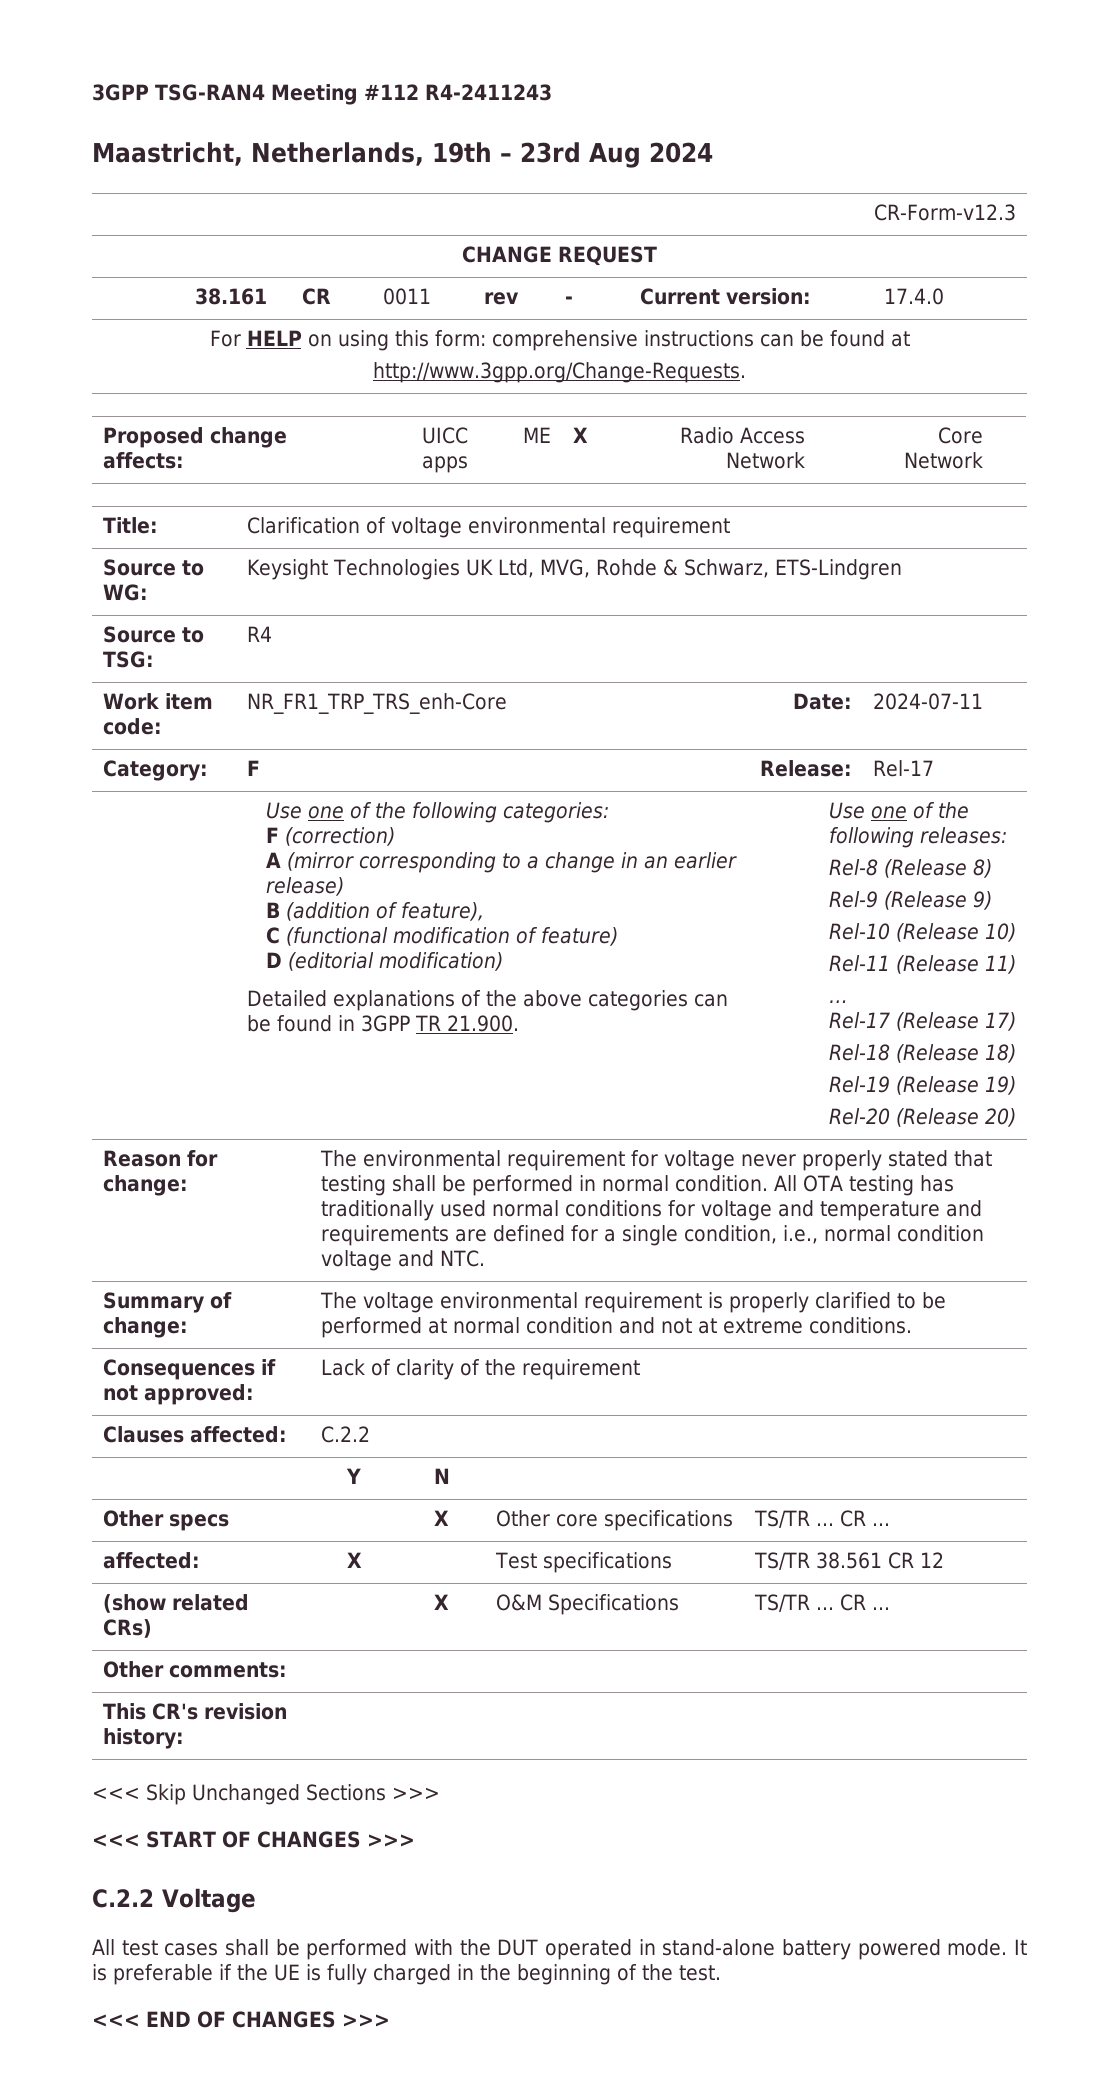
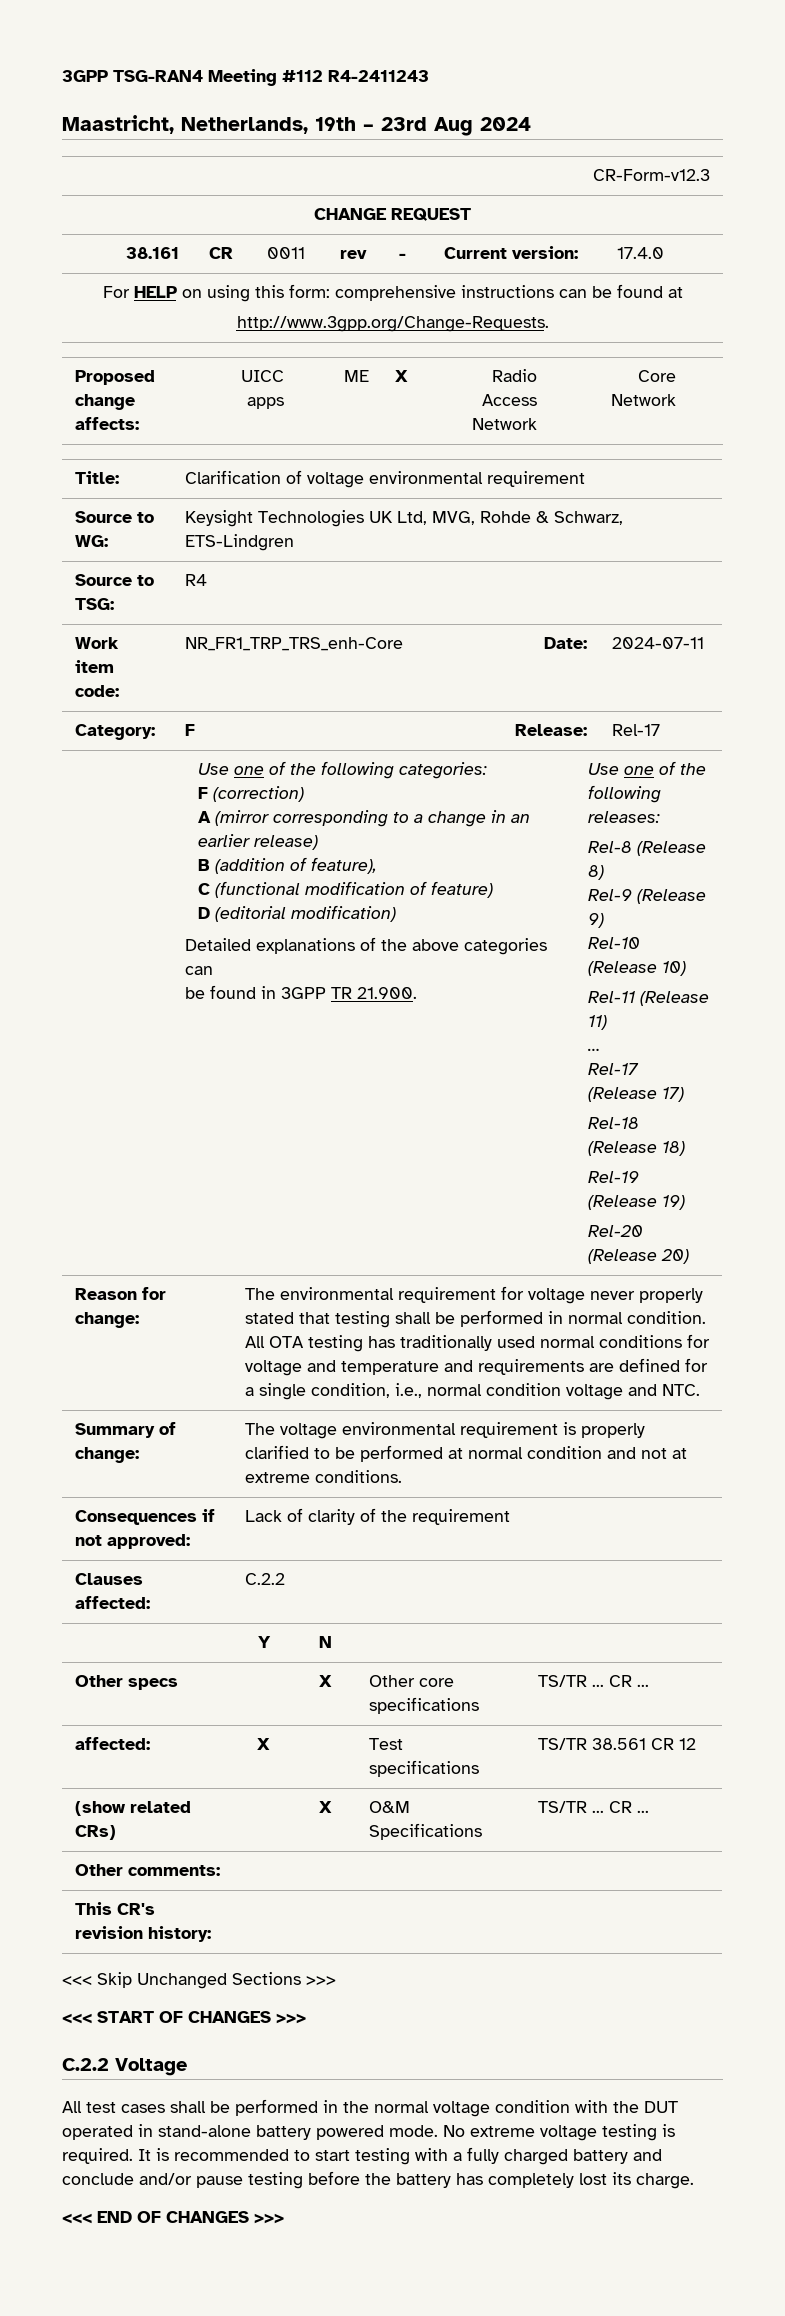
(408, 1949) none -> [323,2100,570,2117] in the normal voltage condition
[1013,1939,1027,1955] [92,1964,721,1985] It is preferable if the UE is fully charged in the beginning of the test. -> [443,2124,675,2141] [62,2147,662,2165] [62,2171,694,2189] No extreme voltage testing is required. It is recommended to start testing with a fully charged battery and conclude and/or pause testing before the battery has completely lost its charge.

